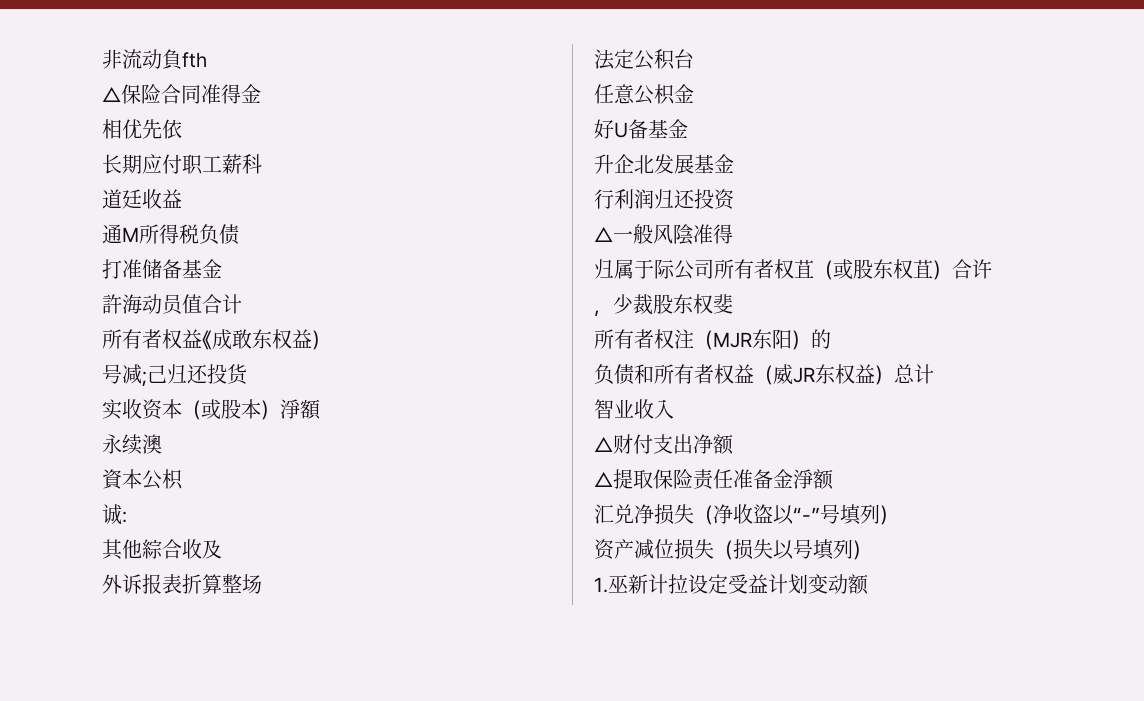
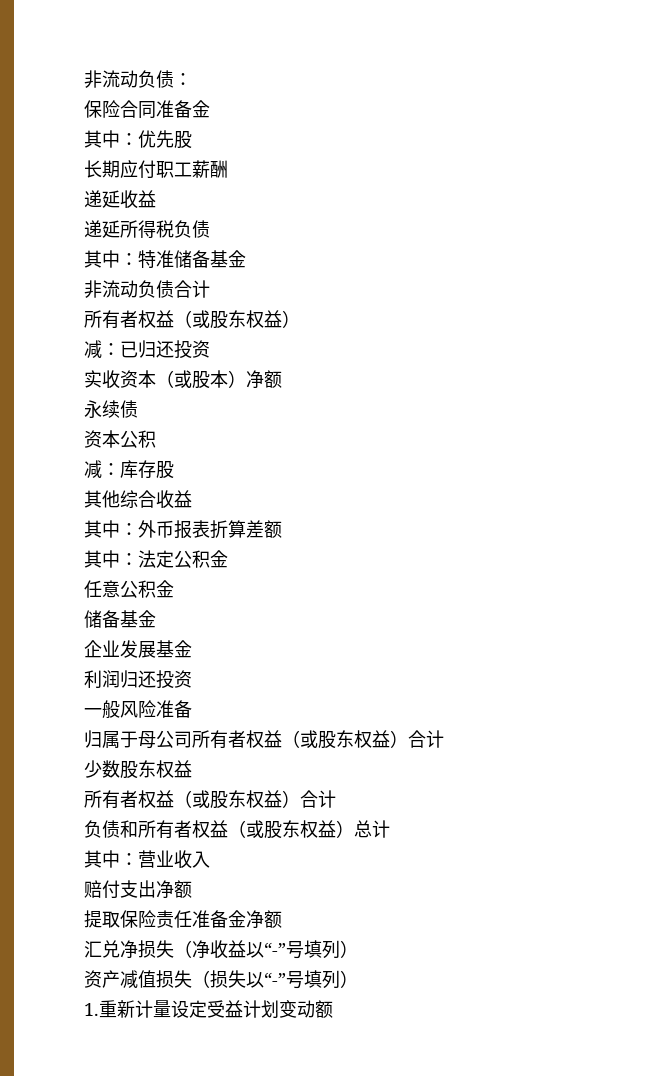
[102,49,207,70] [102,86,121,102] 非流动負fth // △ -> [84,70,192,88] 非流动负债： //
[221,84,261,104] [102,119,182,139] 得金 // 相优先依 -> [174,100,210,118] [84,130,192,149] 备金 // 其中：优先股
[242,154,262,174] [102,189,182,209] [102,224,139,244] 科 // 道廷收益 // 通M -> [210,160,228,178] [84,190,156,209] [84,220,120,238] 酬 // 递延收益 // 递延
[102,259,122,279] 打 -> [84,250,156,268] 其中：特
[102,294,202,315] 許海动员值 -> [84,280,174,298] 非流动负债
[202,329,252,350] 《成敢 -> [174,310,228,329] （或股
[102,364,249,387] 号减;己归还投货 -> [84,340,210,359] 减：已归还投资
[280,399,321,420] 淨額 -> [246,370,282,389] 净额
[142,434,162,454] [102,469,183,490] [102,504,127,525] 澳 // 資本公枳 // 诚: -> [120,400,138,418] [84,430,156,448] [84,460,174,479] 债 // 资本公积 // 减：库存股
[142,539,222,559] [102,574,262,594] 綜合收及 // 外诉报表折算整场 // -> [120,490,192,509] [84,520,282,539] [84,550,138,568] 综合收益 // 其中：外币报表折算差额 // 其中：
[674,49,694,69] 台 -> [210,550,228,568] 金
[654,84,694,105] [594,119,688,139] [594,154,654,174] 枳金 // 好U备基金 // 升企北 -> [138,580,174,598] [84,610,156,628] [84,640,120,658] 积金 // 储备基金 // 企业
[594,189,614,209] 行 -> (192, 649) none
[594,224,733,245] △一般风陰准得 -> [84,700,192,718] 一般风险准备
[654,259,675,279] 际 -> [138,731,156,749] 母
[794,259,992,280] [594,294,733,317] [594,329,831,350] 苴（或股东权苴）合许 // ，少裁股东权斐 // 所有者权注（MJR东阳）的 -> [264,730,444,749] [84,760,192,779] [84,790,336,809] 益（或股东权益）合计 // 少数股东权益 // 所有者权益（或股东权益）合计
[773,364,815,385] 威JR -> [246,820,282,839] 或股
[594,399,614,419] 智 -> [84,850,156,868] 其中：营
[594,434,633,454] △财 -> [84,880,102,898] 赔
[594,471,613,487] △ -> (192, 889) none
[793,469,813,489] 淨 -> [246,910,264,929] 净
[753,504,773,523] 盜 -> [228,940,246,958] 益
[654,539,674,559] 位 -> [138,970,156,988] 值
(794, 550) none -> [264,972,286,986] “-”
[608,574,688,594] 巫新计拉 -> [99,1000,171,1018] 重新计量

